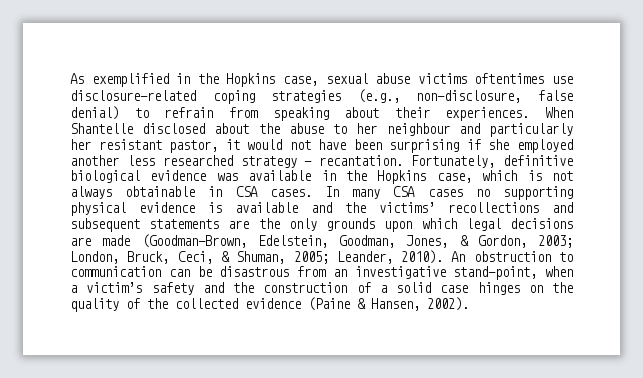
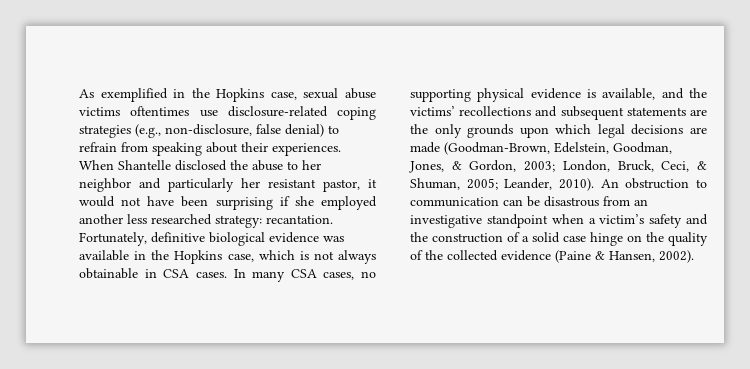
[214,123,250,134] about -> (227, 165) none
[386,123,450,136] neighbour -> [79,178,131,192] neighbor
[240,156,313,168] strategy - -> [215,215,262,228] strategy:
[427,189,463,197] cases -> [323,272,355,280] cases,
[235,202,298,213] available -> [602,88,656,100] available,
[453,266,538,280] stand-point, -> [486,214,548,228] standpoint
[477,282,520,295] hinges -> [590,232,623,246] hinge

